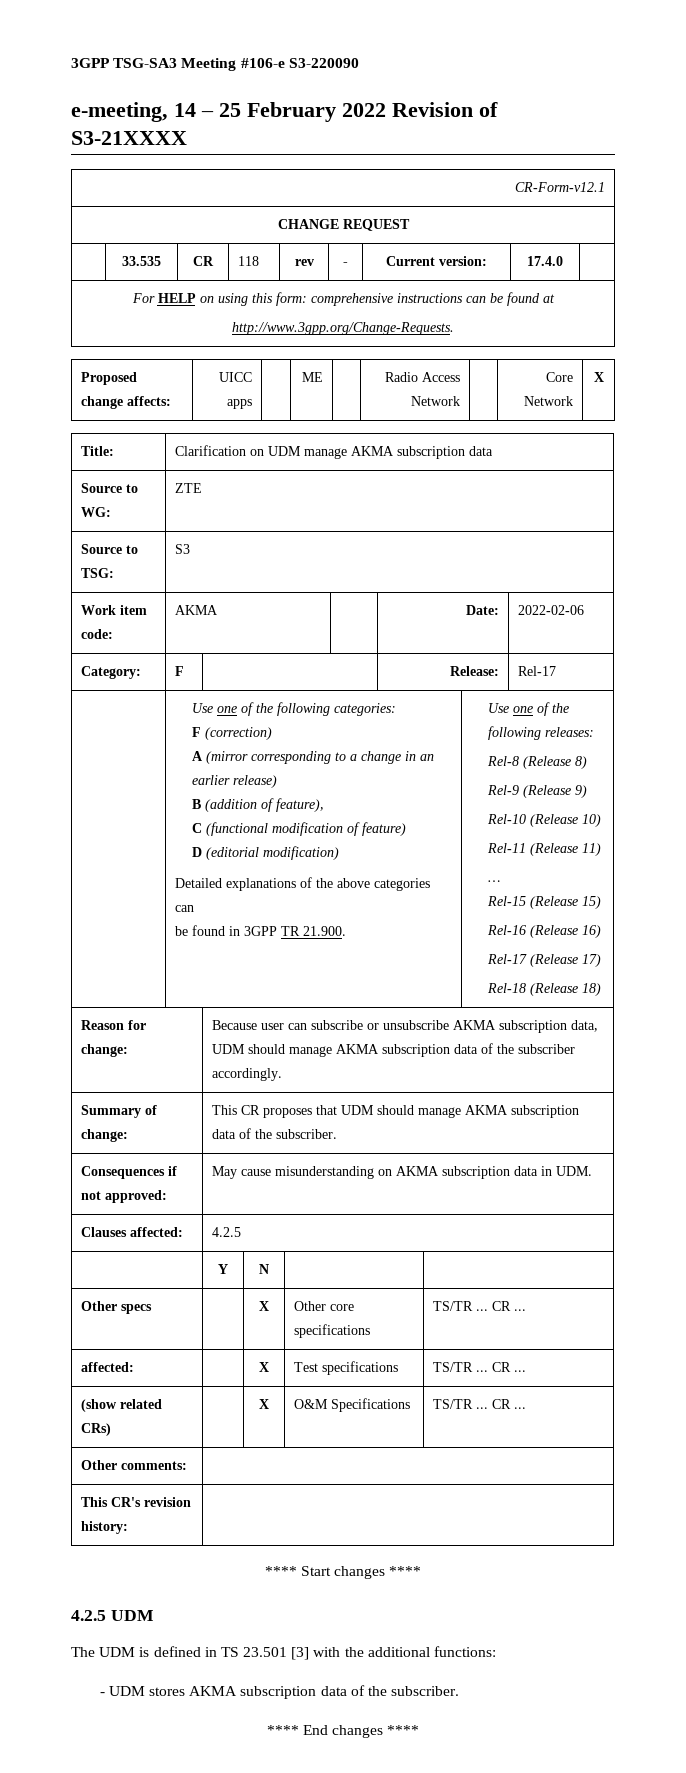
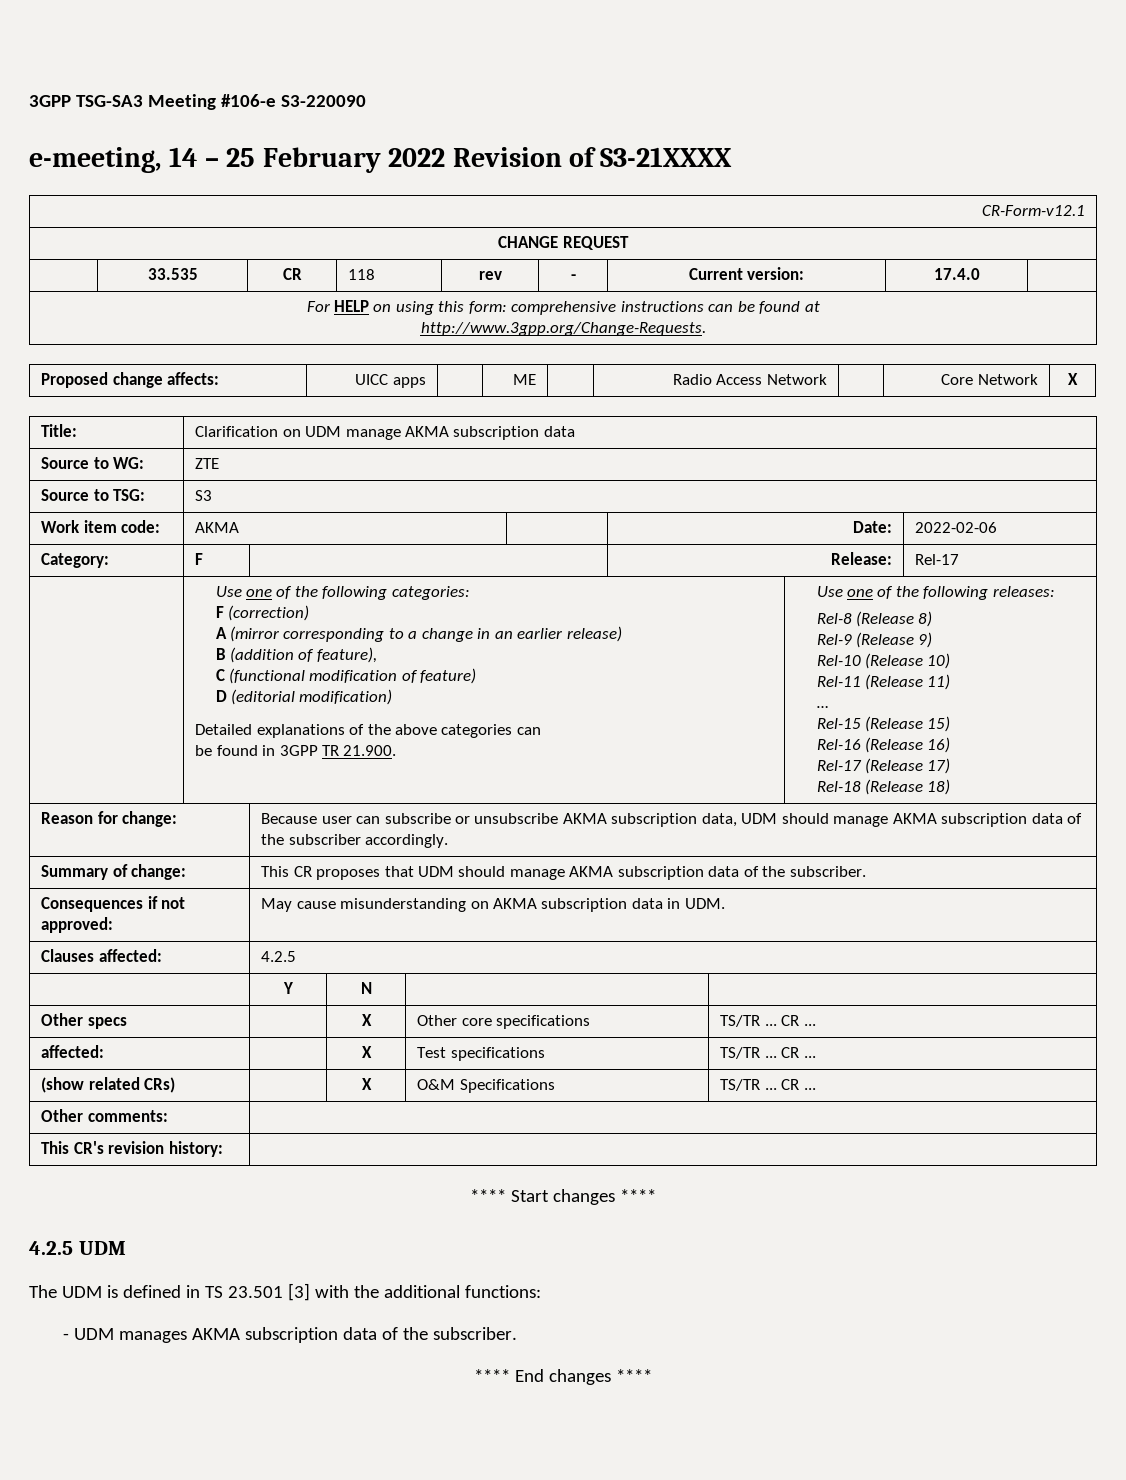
[149,1687,186,1696] stores -> [118,1331,187,1343] manages

